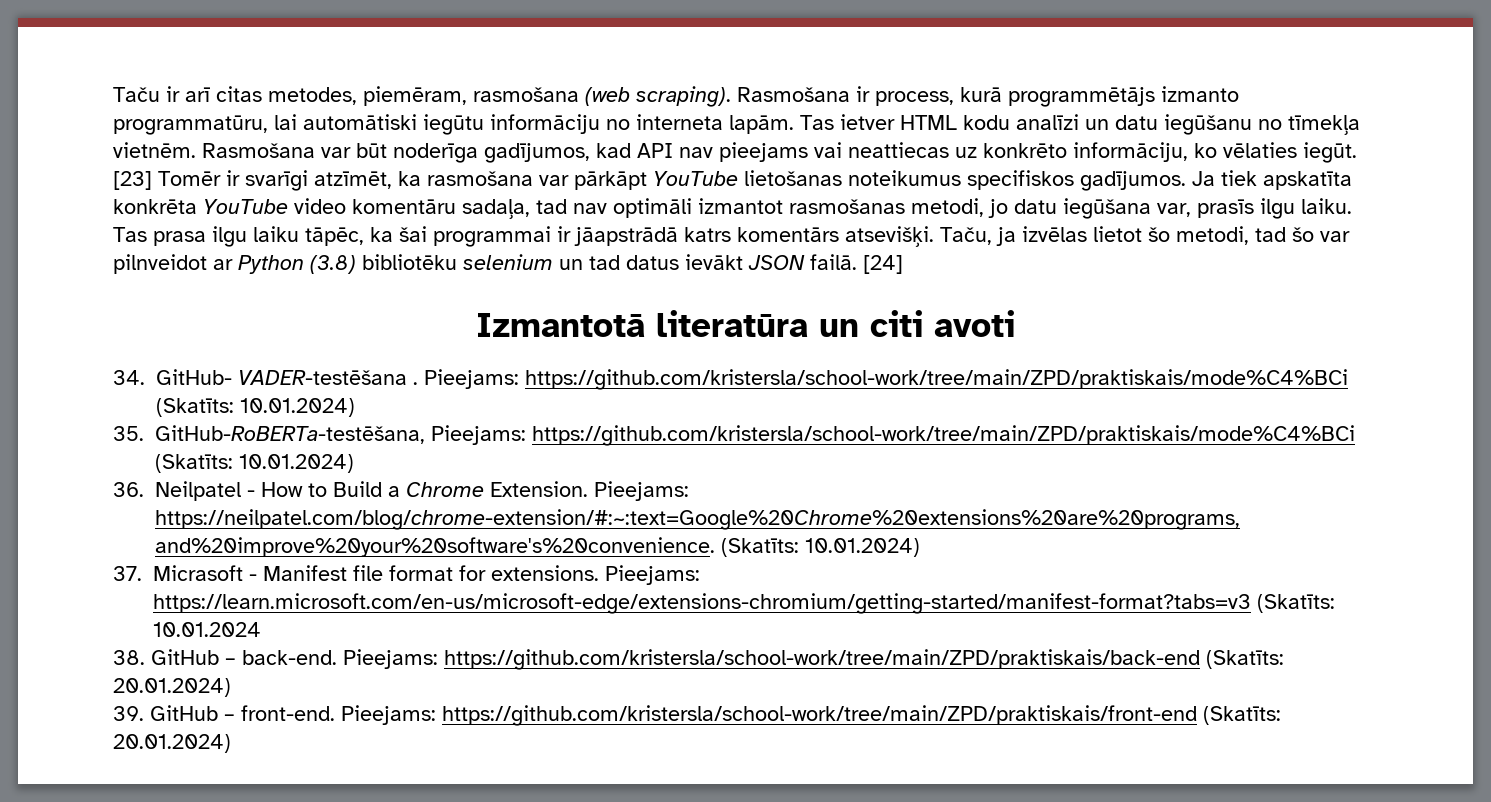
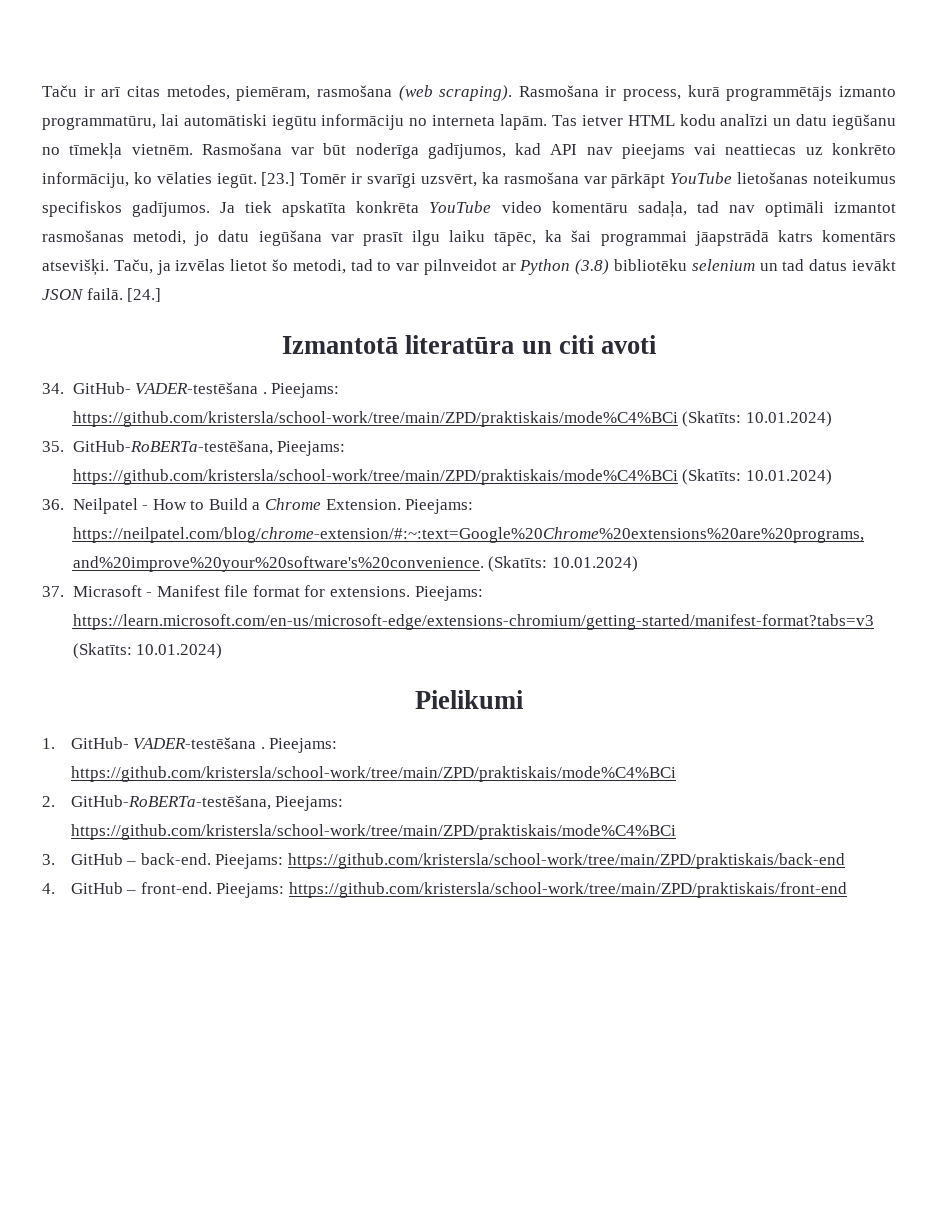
[113,171,152,190] [23] -> [261,172,296,186] [23.]
[314,171,392,189] atzīmēt, -> [420,174,477,187] uzsvērt,
[1157,198,1352,219] [113,227,206,246] var, prasīs ilgu laiku. Tas prasa -> [330,232,403,246] var prasīt
[557,226,571,242] ir -> (687, 238) none
[1292,227,1314,242] šo -> [377,261,392,271] to
[863,255,903,274] [24] -> [127,288,162,302] [24.]
[153,622,261,637] [113,650,145,665] 10.01.2024 // 38. -> [136,643,223,659] [415,690,523,709] [42,737,338,753] [70,766,676,782] [42,795,344,811] [70,824,676,840] [42,854,55,865] 10.01.2024) // Pielikumi // 1. GitHub- VADER-testēšana . Pieejams: https://github.com/kristersla/school-work/tree/main/ZPD/praktiskais/mode%C4%BCi // 2. GitHub-RoBERTa-testēšana, Pieejams: https://github.com/kristersla/school-work/tree/main/ZPD/praktiskais/mode%C4%BCi // 3.
[1206,650,1284,669] [113,678,231,697] [113,706,144,721] (Skatīts: 20.01.2024) // 39. -> [42,883,55,894] // 4.
[1203,706,1281,725] [113,734,231,753] (Skatīts: 20.01.2024) -> (848, 890) none

